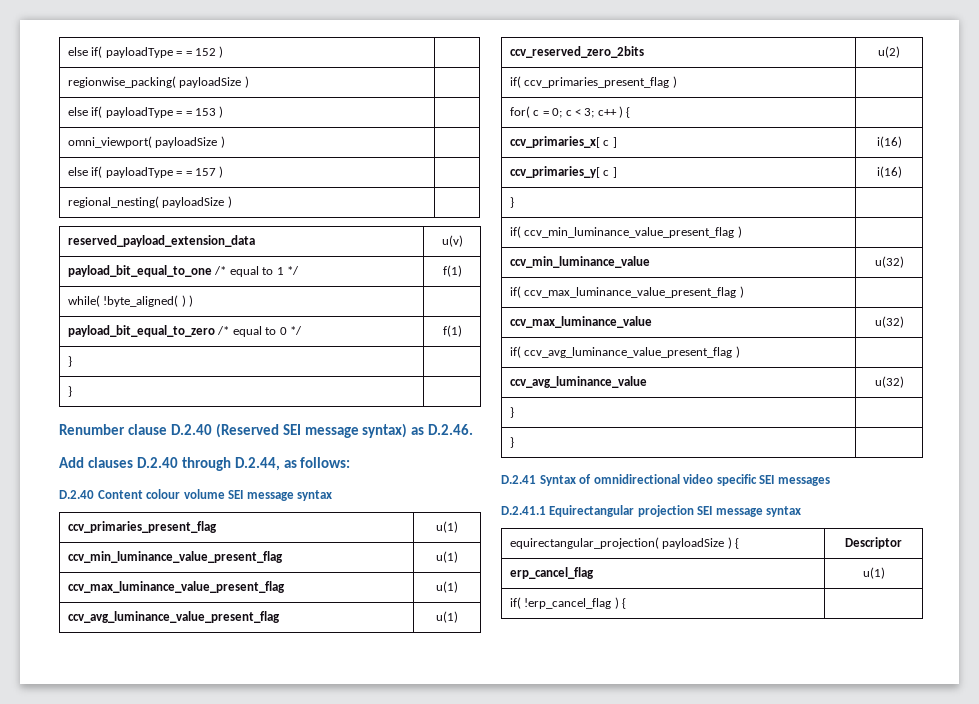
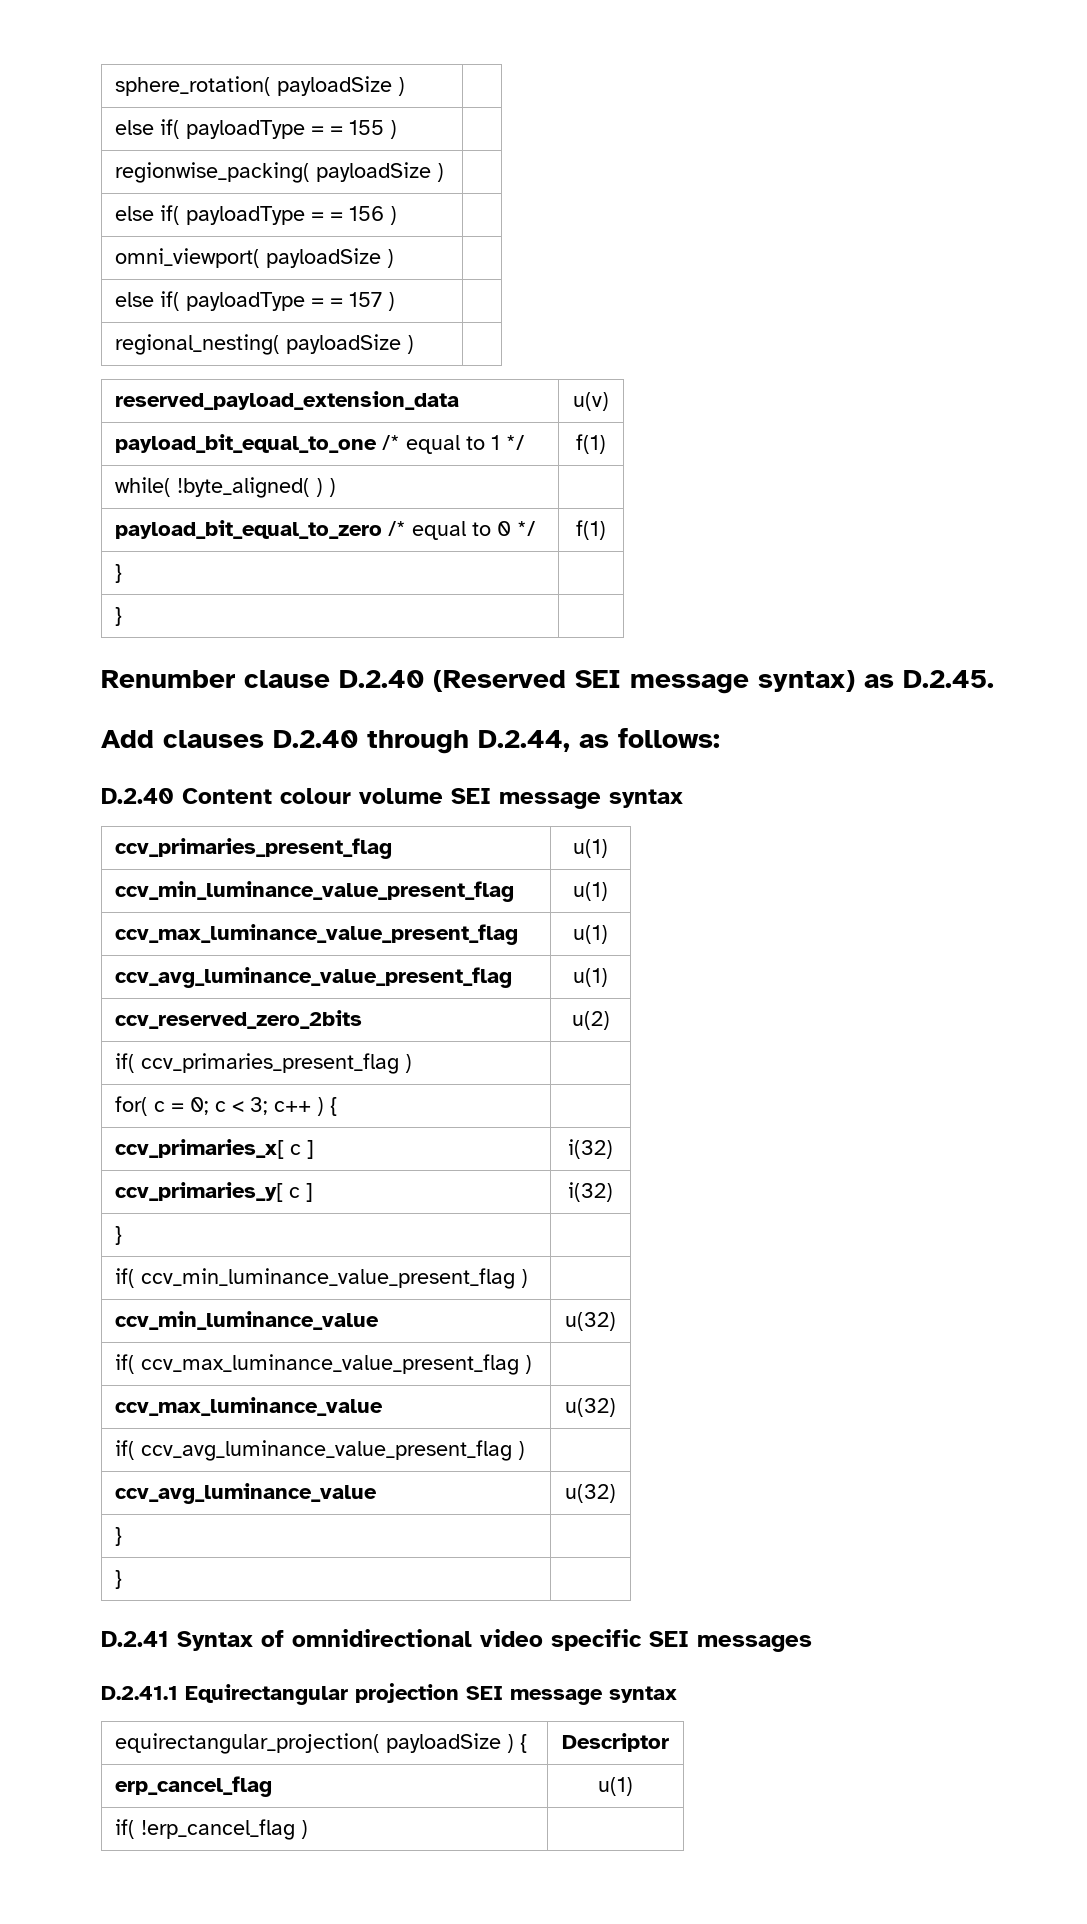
[68,46,216,58] else if( payloadType = = 152 -> [115,76,406,96] [115,119,385,139] sphere_rotation( payloadSize ) | // else if( payloadType = = 155
[194,108,216,116] 153 -> [349,206,385,221] 156
[428,424,474,435] D.2.46. -> [903,670,994,688] D.2.45.
[876,136,902,148] i(16) -> [568,1139,613,1159] i(32)
[876,166,902,178] i(16) -> [568,1182,613,1202] i(32)
[622,598,627,609] { -> (309, 1829) none

